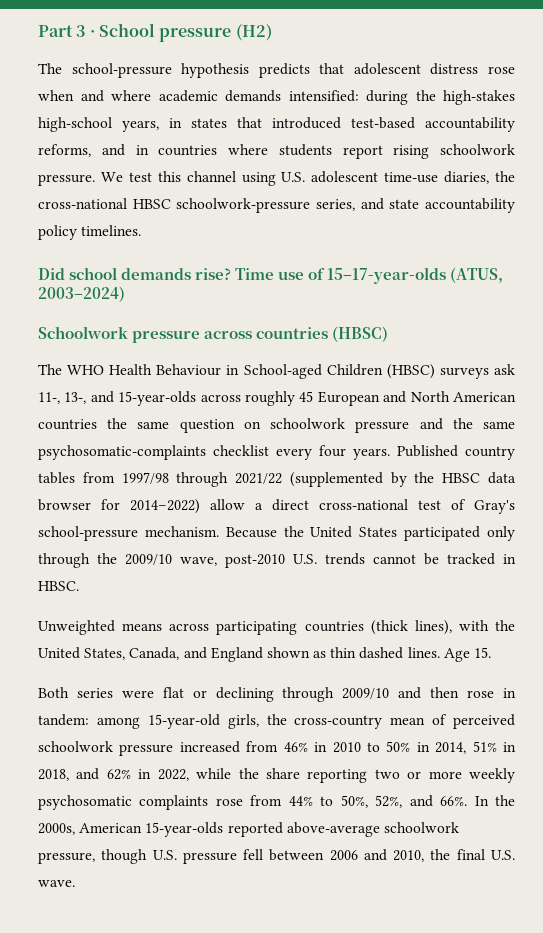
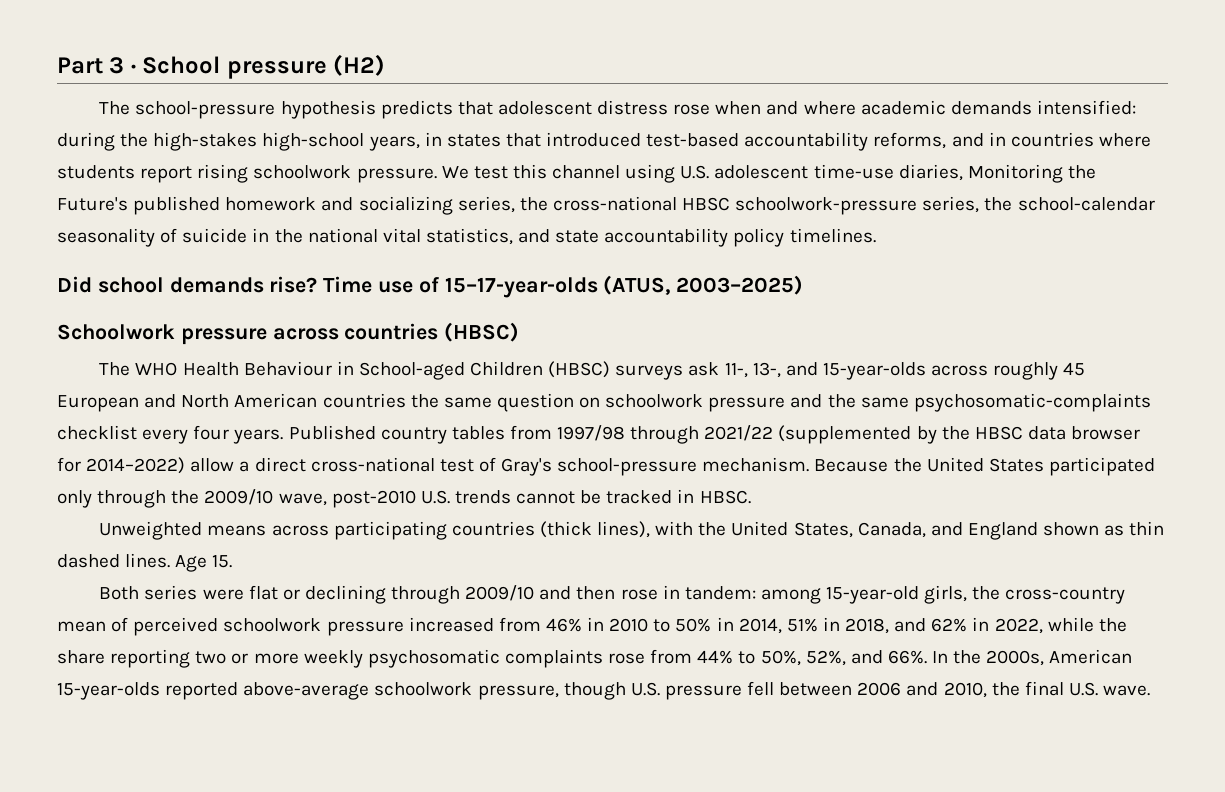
(490, 177) none -> [967,164,1096,183] [57,196,515,215] Monitoring the Future's published homework and socializing series,
(356, 205) none -> [984,197,1155,211] [57,228,513,247] the school-calendar seasonality of suicide in the national vital statistics,
[38,286,125,302] 2003–2024) -> [676,275,804,295] 2003–2025)

